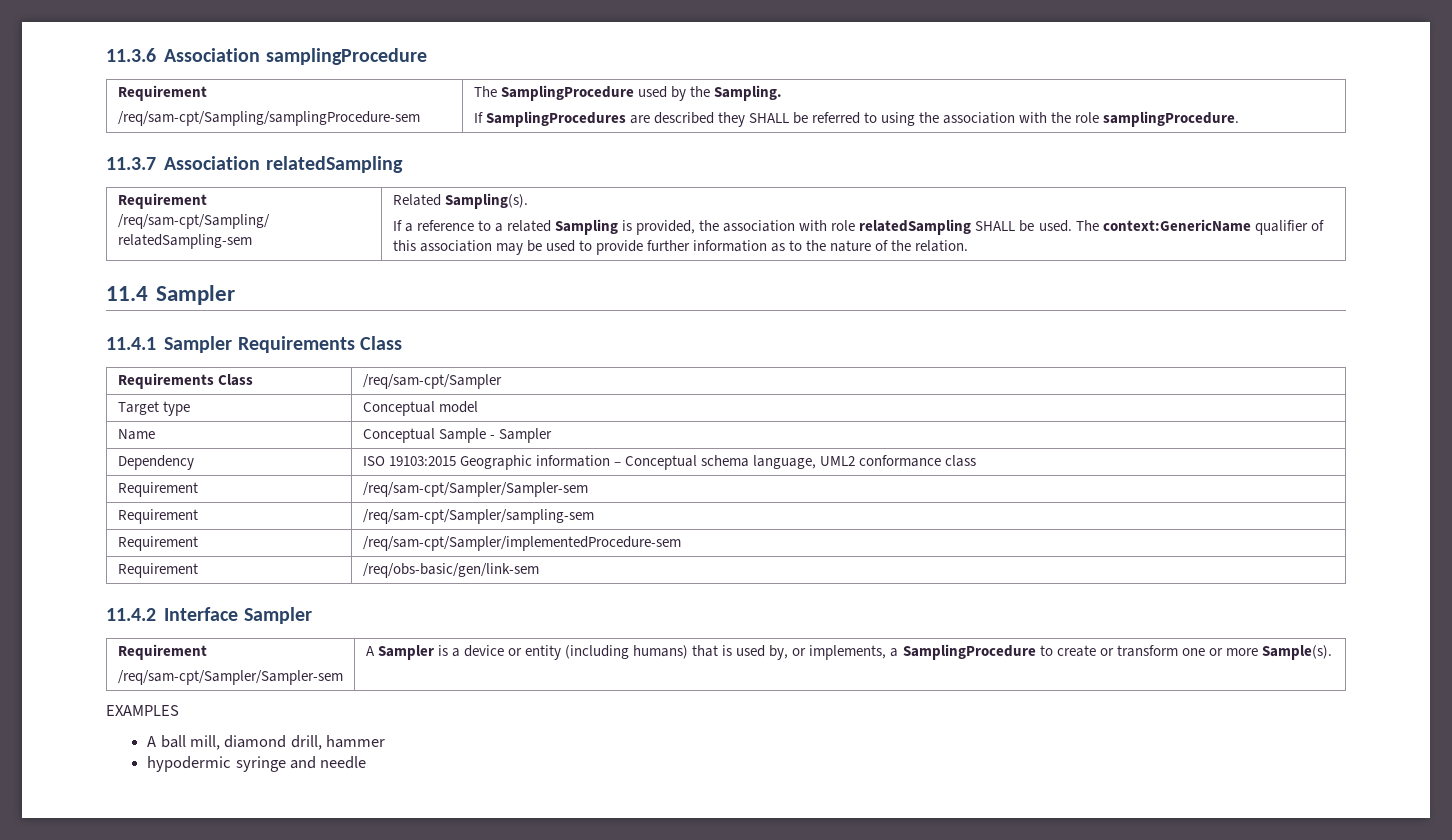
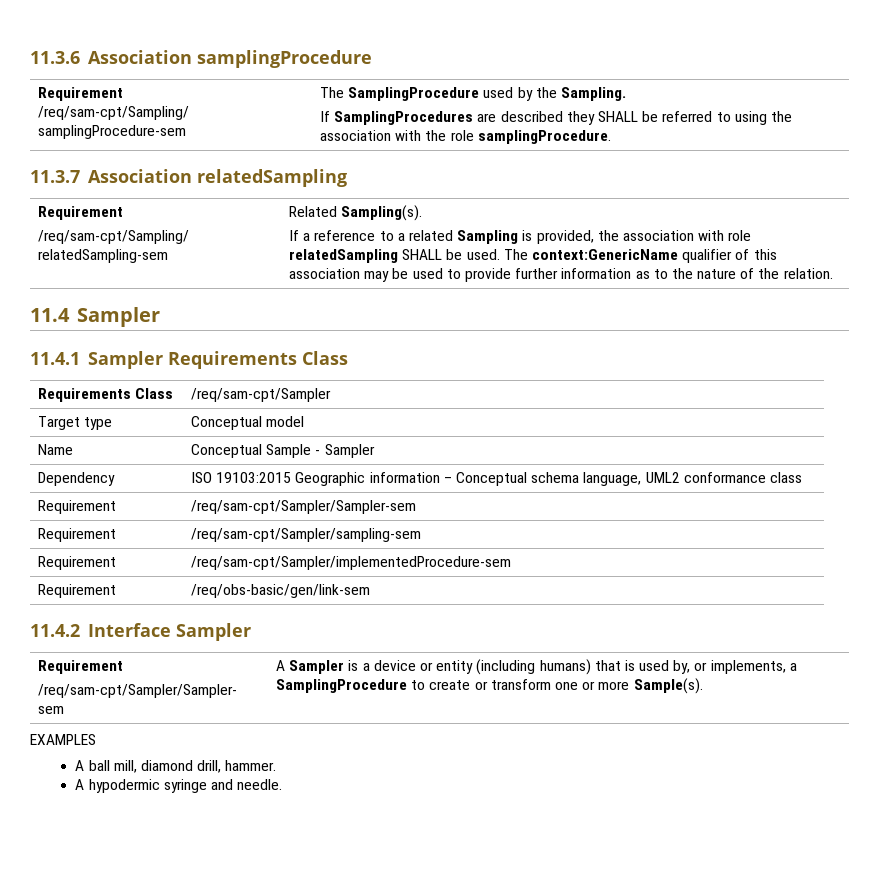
[326,735,386,748] hammer // -> [225,760,277,771] [75,779,85,790] hammer. // A
[320,756,367,769] needle -> [237,779,283,790] needle.

